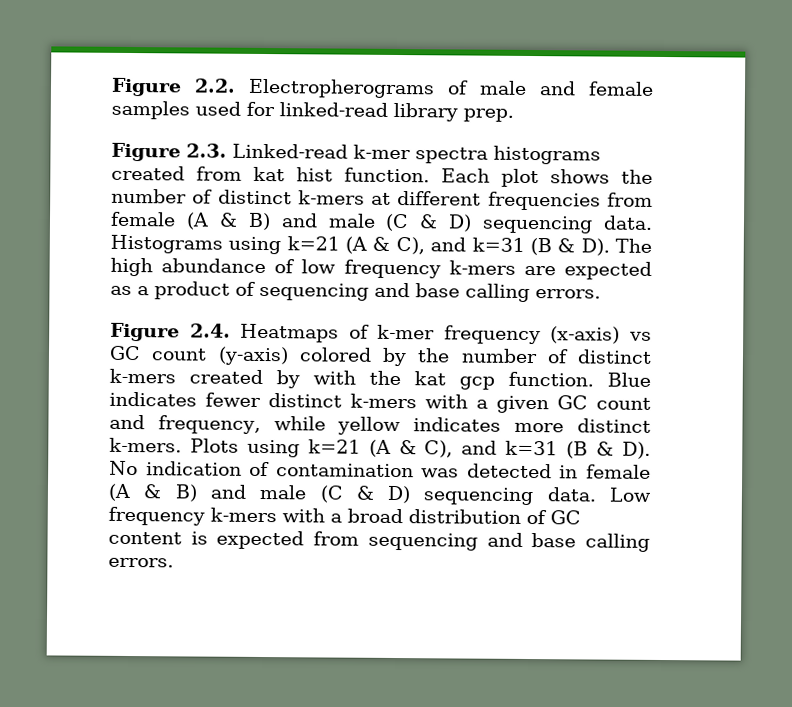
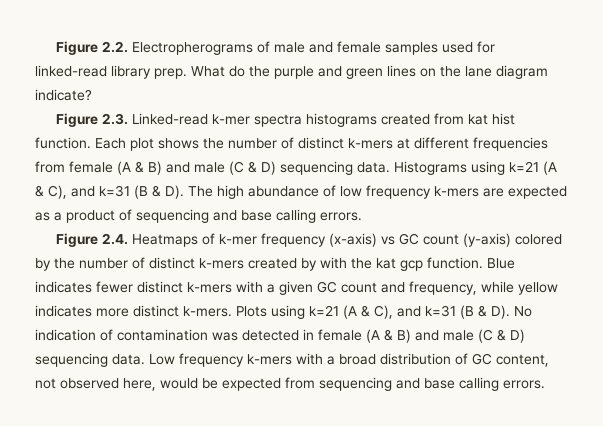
(514, 115) none -> [191,65,548,79] [35,89,92,101] What do the purple and green lines on the lane diagram indicate?
[108,531,208,545] content is -> [496,354,549,367] [35,378,218,391] content, not observed here, would be

